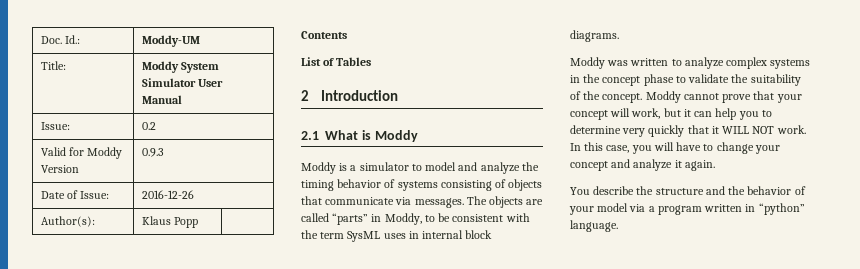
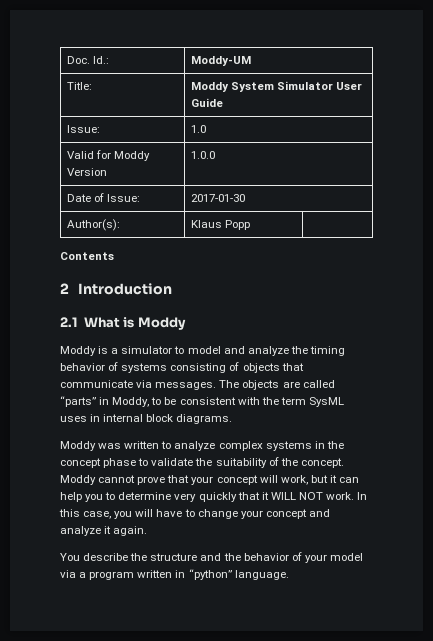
[141,95,182,104] [40,122,70,130] [141,122,156,130] Manual // Issue: | 0.2 -> [190,98,223,107] [66,125,100,133] [190,125,206,133] Guide // Issue: | 1.0
[141,148,164,157] 0.9.3 -> [190,151,215,159] 1.0.0
[141,190,194,199] 2016-12-26 -> [190,194,245,202] 2017-01-30
[301,57,372,66] // List of Tables -> (114, 256) none

